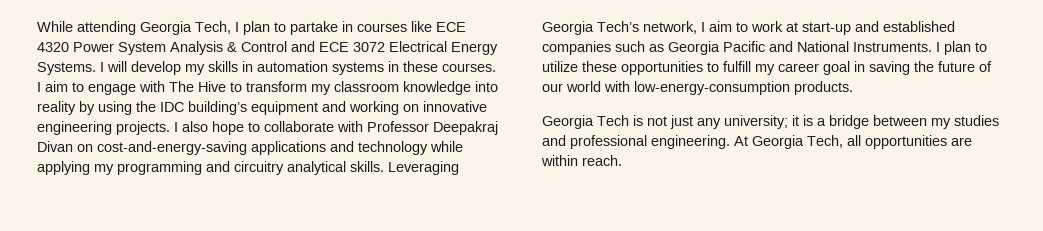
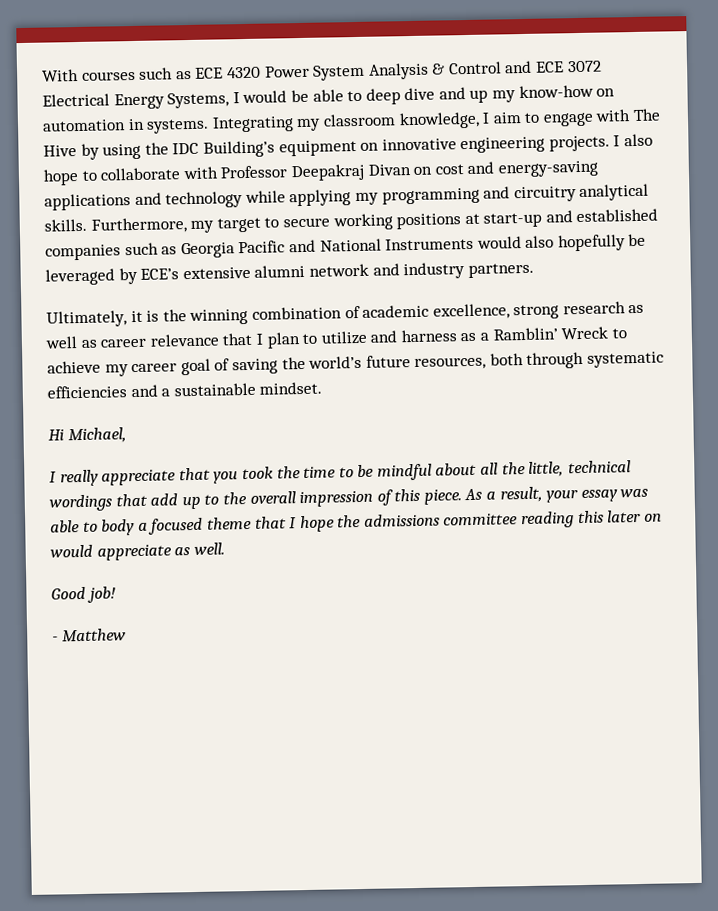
[37,21,432,35] While attending Georgia Tech, I plan to partake in courses like -> [42,67,192,82] With courses such as
[37,61,496,75] Systems. I will develop my skills in automation systems in these courses. -> [167,84,616,109] [42,111,480,134] Systems, I would be able to deep dive and up my know-how on automation in systems. Integrating my classroom knowledge,
[230,81,498,95] [37,101,399,115] to transform my classroom knowledge into reality by using the IDC building’s equipment and working -> [80,139,357,160] by using the IDC Building’s equipment
[97,141,247,155] cost-and-energy-saving -> [434,160,599,178] cost and energy-saving
[388,161,459,175] [542,21,783,35] Leveraging Georgia Tech’s network, I aim to work -> [90,213,462,234] Furthermore, my target to secure working positions
[853,41,987,55] [542,61,751,75] Instruments. I plan to utilize these opportunities to fulfill -> [385,233,647,252] [45,262,534,286] [46,301,645,328] [45,326,627,349] [47,360,101,374] Instruments would also hopefully be leveraged by ECE’s extensive alumni network and industry partners. // Ultimately, it is the winning combination of academic excellence, strong research as well as career relevance that I plan to utilize and harness as a Ramblin’ Wreck to achieve
[854,61,865,72] in -> [214,358,231,371] of
[938,61,992,72] [542,81,853,95] [542,115,999,129] [542,135,972,149] [541,155,622,166] future of our world with low-energy-consumption products. // Georgia Tech is not just any university; it is a bridge between my studies and professional engineering. At Georgia Tech, all opportunities are within reach. -> [308,351,665,370] [47,381,323,399] [48,427,127,444] [49,460,631,487] [49,486,649,512] [50,509,662,536] [50,542,225,561] [51,586,116,603] [52,628,126,642] world’s future resources, both through systematic efficiencies and a sustainable mindset. // Hi Michael, // I really appreciate that you took the time to be mindful about all the little, technical wordings that add up to the overall impression of this piece. As a result, your essay was able to body a focused theme that I hope the admissions committee reading this later on would appreciate as well. // Good job! // - Matthew

